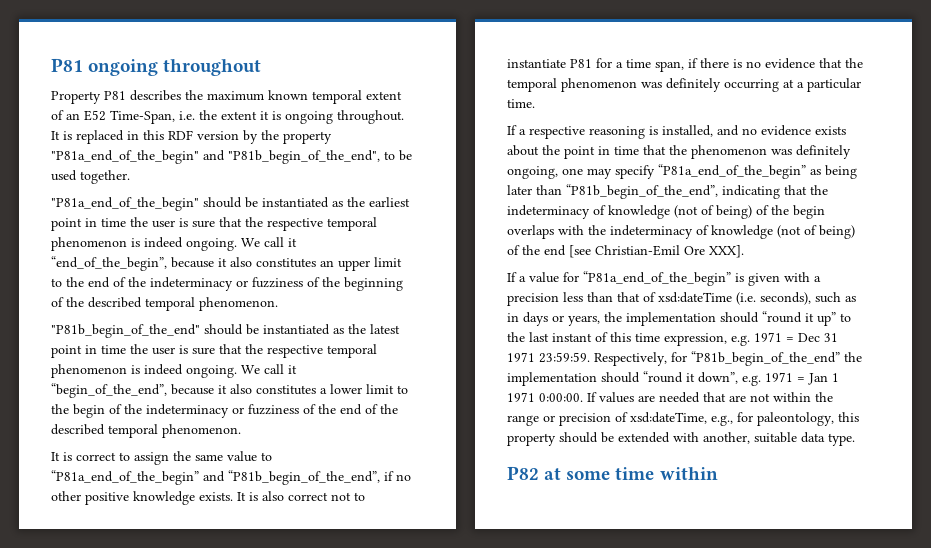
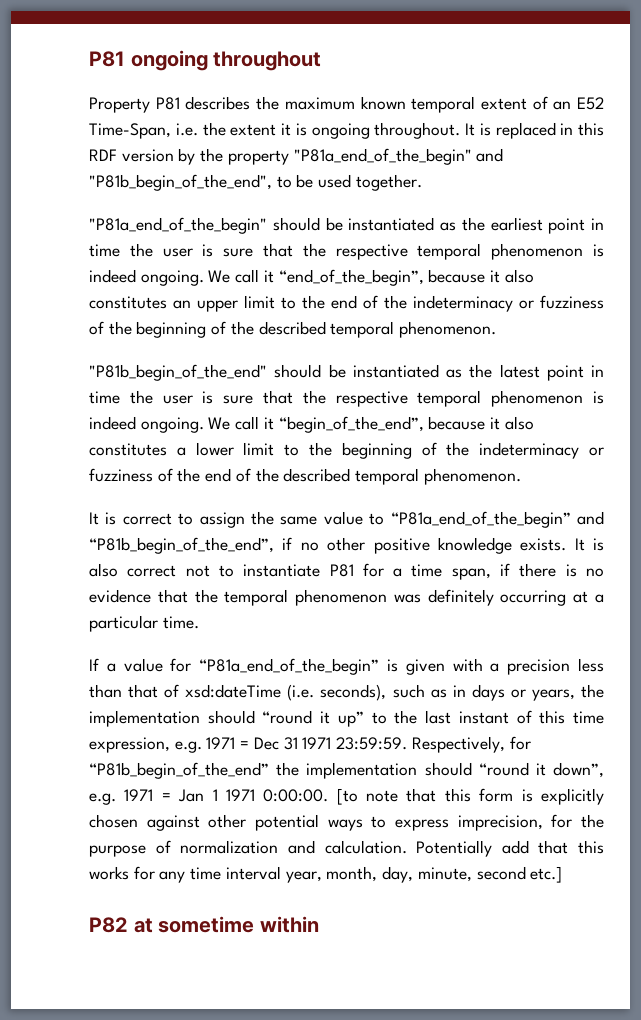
[73,404,105,418] begin -> [341,442,412,459] beginning
[507,125,846,139] [507,145,851,159] [507,164,857,179] [507,184,828,199] [507,205,825,219] [507,225,855,239] [507,245,744,258] // If a respective reasoning is installed, and no evidence exists about the point in time that the phenomenon was definitely ongoing, one may specify “P81a_end_of_the_begin” as being later than “P81b_begin_of_the_end”, indicating that the indeterminacy of knowledge (not of being) of the begin overlaps with the indeterminacy of knowledge (not of being) of the end [see Christian-Emil Ore XXX]. -> (199, 622) none
[587,392,833,403] [507,412,859,426] [507,432,855,446] If values are needed that are not within the range or precision of xsd:dateTime, e.g., for paleontology, this property should be extended with another, suitable data type. -> [336,788,604,805] [89,814,604,831] [89,840,604,857] [89,866,563,883] [to note that this form is explicitly chosen against other potential ways to express imprecision, for the purpose of normalization and calculation. Potentially add that this works for any time interval year, month, day, minute, second etc.]
[566,467,655,480] some time -> [158,916,255,933] sometime

